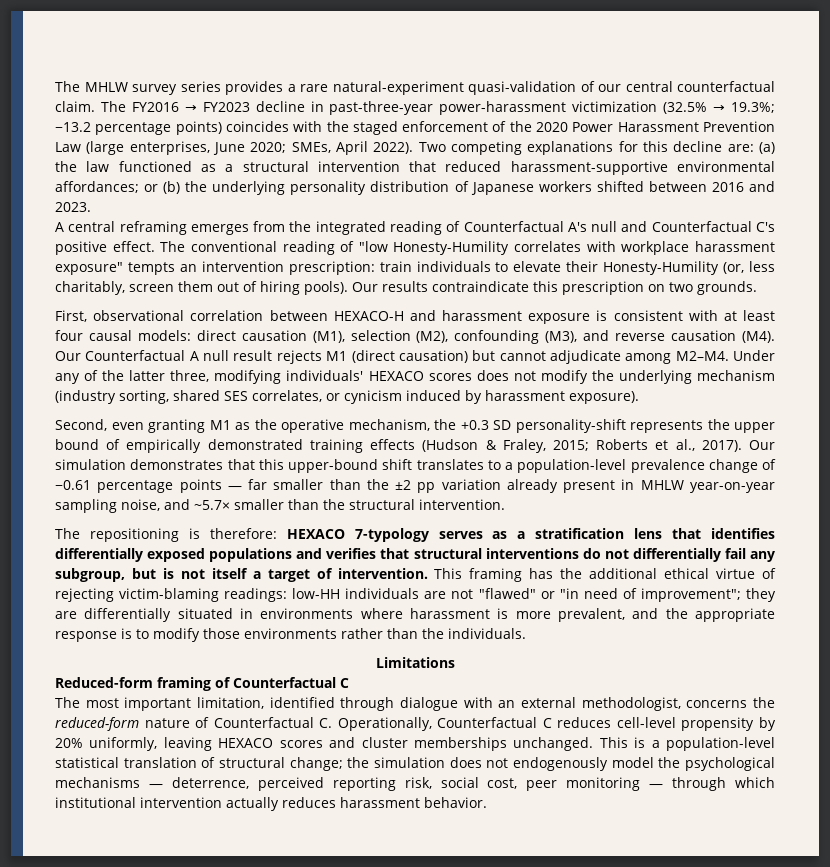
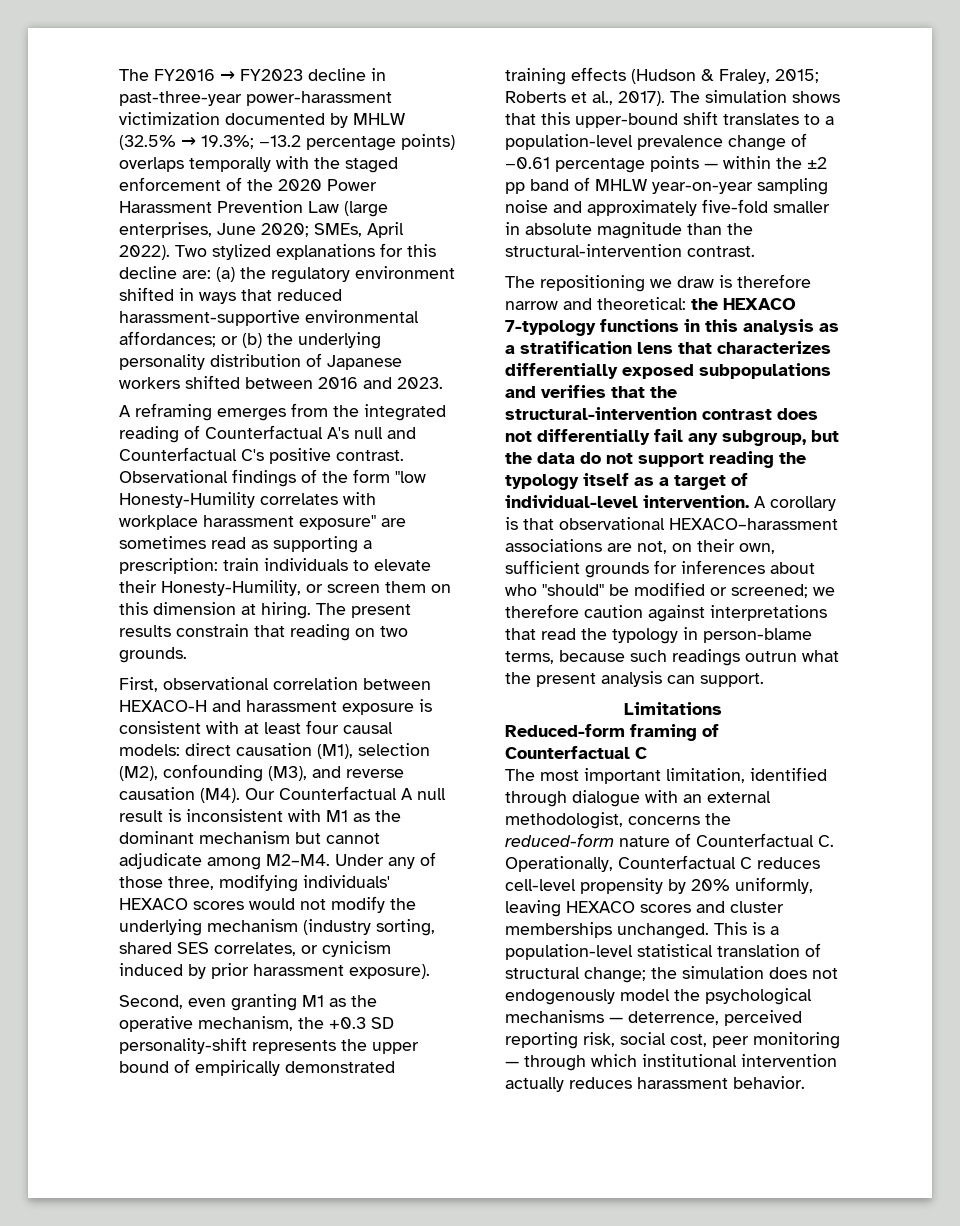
[55,81,775,95] [55,101,126,112] The MHLW survey series provides a rare natural-experiment quasi-validation of our central counterfactual claim. The -> [119,69,149,81] The
(658, 106) none -> [225,113,405,128] documented by MHLW
[225,121,289,132] coincides -> [119,157,271,172] overlaps temporally
[450,141,522,155] competing -> [212,244,271,260] stylized
[86,161,400,172] law functioned as a structural intervention -> [271,266,455,283] [119,287,236,304] regulatory environment shifted in ways
[68,221,116,232] central -> (131, 411) none
[112,241,355,255] effect. The conventional reading of -> [336,450,404,461] [119,469,390,487] contrast. Observational findings of the form
[127,261,284,275] tempts an intervention -> [381,518,406,527] [119,536,372,553] are sometimes read as supporting a
[603,261,775,275] [55,281,644,295] Honesty-Humility (or, less charitably, screen them out of hiring pools). Our results contraindicate this prescription -> [161,580,451,596] [119,602,411,619] [119,624,350,641] Honesty-Humility, or screen them on this dimension at hiring. The present results constrain that reading
[276,350,468,364] rejects M1 (direct causation) -> [168,809,401,822] [119,831,290,844] is inconsistent with M1 as the dominant mechanism
[102,370,166,381] the latter -> [119,876,163,888] those
[476,370,509,381] does -> [249,898,295,910] would
(482, 397) none -> [211,963,249,979] prior
[748,440,775,450] [55,459,224,470] Our simulation demonstrates -> [670,90,840,103] The simulation shows
[248,479,775,493] [55,499,505,513] [55,528,483,542] far smaller than the ±2 pp variation already present in MHLW year-on-year sampling noise, and ~5.7× smaller than the structural intervention. // The repositioning is therefore: HEXACO 7-typology serves -> [723,156,827,169] [505,177,828,195] [505,199,830,216] [505,222,753,239] [505,244,755,257] [505,274,811,292] [505,297,796,310] [505,319,814,336] within the ±2 pp band of MHLW year-on-year sampling noise and approximately five-fold smaller in absolute magnitude than the structural-intervention contrast. // The repositioning we draw is therefore narrow and theoretical: the HEXACO 7-typology functions in this analysis
[710,528,775,539] identifies -> [717,341,831,354] characterizes
[209,548,293,562] populations -> [699,363,831,379] subpopulations
[413,548,601,559] structural interventions do -> [650,386,677,398] [505,407,818,420] the structural-intervention contrast does
[162,568,776,582] [55,588,777,602] [55,608,776,622] [55,628,526,642] is not itself a target of intervention. This framing has the additional ethical virtue of rejecting victim-blaming readings: low-HH individuals are not "flawed" or "in need of improvement"; they are differentially situated in environments where harassment is more prevalent, and the appropriate response is to modify those environments rather than the individuals. -> [505,451,806,468] [505,473,748,490] [505,495,836,511] [505,517,838,530] [505,539,775,554] [505,560,815,578] [505,582,835,598] [505,604,827,622] [505,627,812,644] [505,649,839,666] [505,671,764,687] the data do not support reading the typology itself as a target of individual-level intervention. A corollary is that observational HEXACO–harassment associations are not, on their own, sufficient grounds for inferences about who "should" be modified or screened; we therefore caution against interpretations that read the typology in person-blame terms, because such readings outrun what the present analysis can support.

